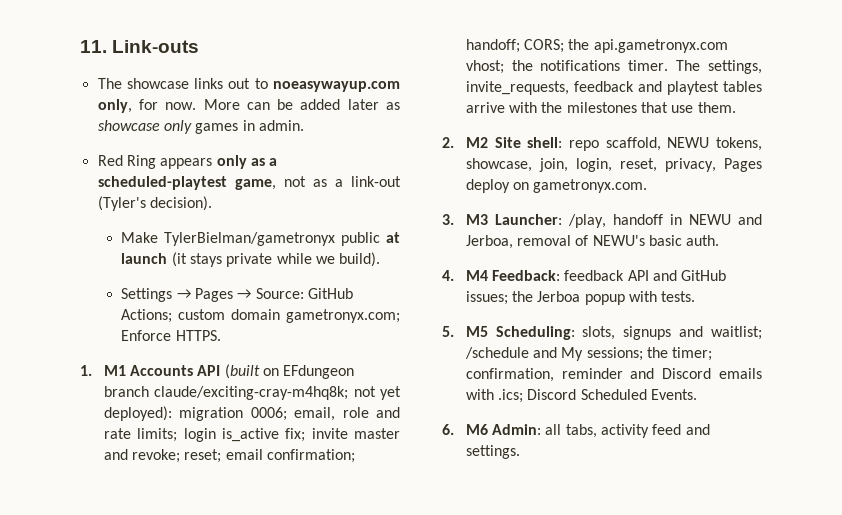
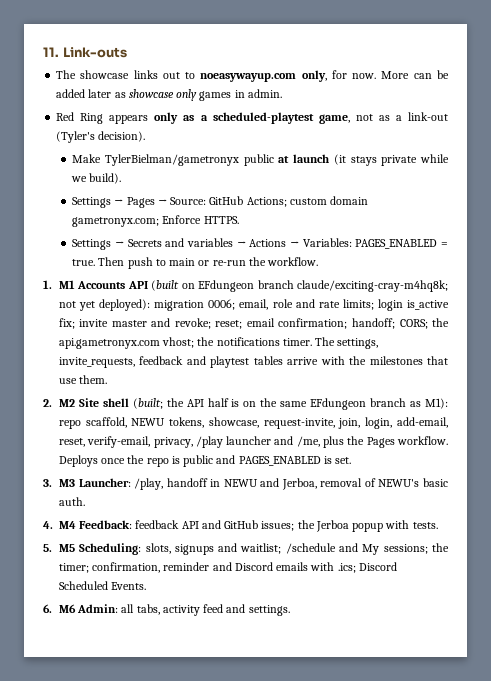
(221, 335) none -> [72,238,449,250] [72,257,319,269] // Settings → Secrets and variables → Actions → Variables: PAGES_ENABLED = true. Then push to main or re-run the workflow.
[527,137,563,148] shell: -> [102,398,448,410] shell (built; the API half is on the same EFdungeon branch as M1):
(532, 165) none -> [263,418,335,429] request-invite,
[619,158,762,172] [465,179,648,193] reset, privacy, Pages deploy on gametronyx.com. -> [397,417,448,428] [58,436,448,448] [58,455,352,467] add-email, reset, verify-email, privacy, /play launcher and /me, plus the Pages workflow. Deploys once the repo is public and PAGES_ENABLED is set.

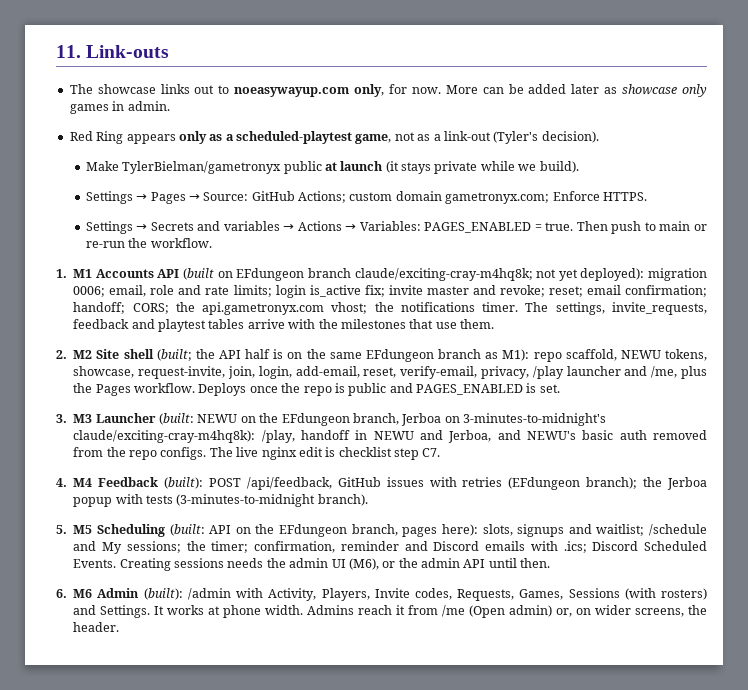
[78,478,131,487] Launcher: -> [95,413,606,426] [73,430,256,443] Launcher (built: NEWU on the EFdungeon branch, Jerboa on 3-minutes-to-midnight's claude/exciting-cray-m4hq8k):
[320,478,448,487] [58,497,85,506] [43,520,295,531] removal of NEWU's basic auth. // 4. M4 Feedback: feedback API and GitHub issues; -> [497,430,707,440] [73,447,441,460] [56,477,638,490] and NEWU's basic auth removed from the repo configs. The live nginx edit is checklist step C7. // 4. M4 Feedback (built): POST /api/feedback, GitHub issues with retries (EFdungeon branch);
[412,522,438,529] tests. -> [146,494,368,507] tests (3-minutes-to-midnight branch).
[79,543,142,555] Scheduling: -> [96,524,478,537] Scheduling (built: API on the EFdungeon branch, pages here):
[43,604,290,616] // 6. M6 Admin: all tabs, activity feed and settings. -> [119,558,551,571] [56,588,707,601] [73,605,707,618] [73,622,120,632] Creating sessions needs the admin UI (M6), or the admin API until then. // 6. M6 Admin (built): /admin with Activity, Players, Invite codes, Requests, Games, Sessions (with rosters) and Settings. It works at phone width. Admins reach it from /me (Open admin) or, on wider screens, the header.

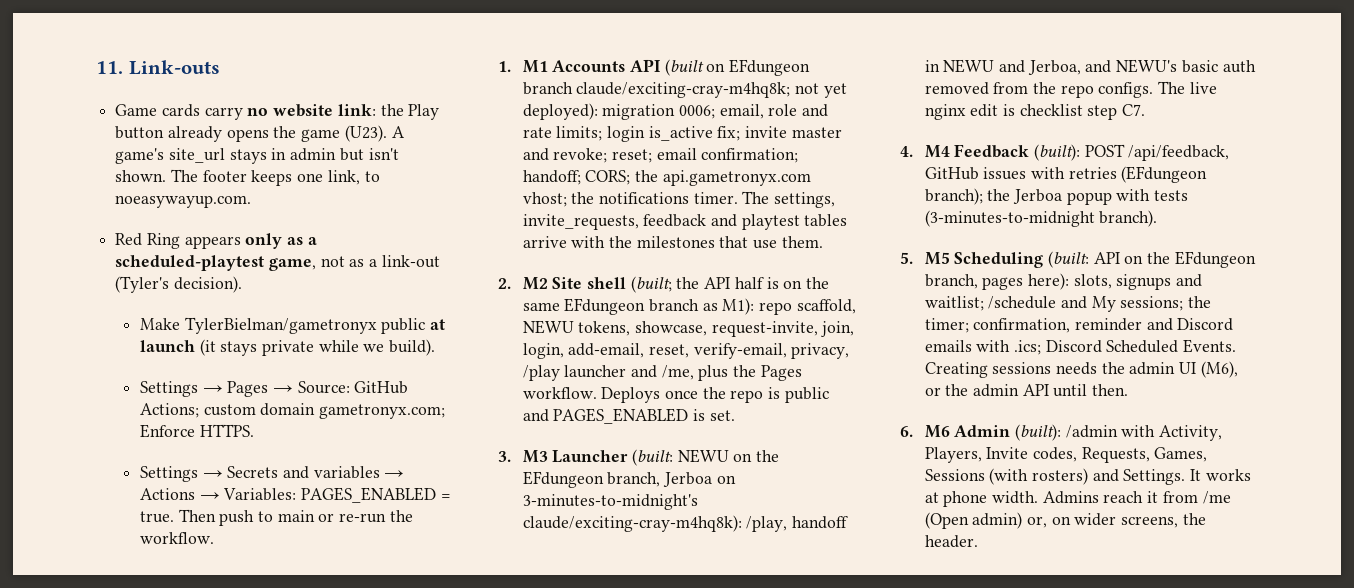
[69,84,707,97] [69,101,170,114] The showcase links out to noeasywayup.com only, for now. More can be added later as showcase only games in admin. -> [115,104,440,120] [115,125,405,142] [115,148,399,164] [115,169,380,186] [115,195,252,208] Game cards carry no website link: the Play button already opens the game (U23). A game's site_url stays in admin but isn't shown. The footer keeps one link, to noeasywayup.com.

